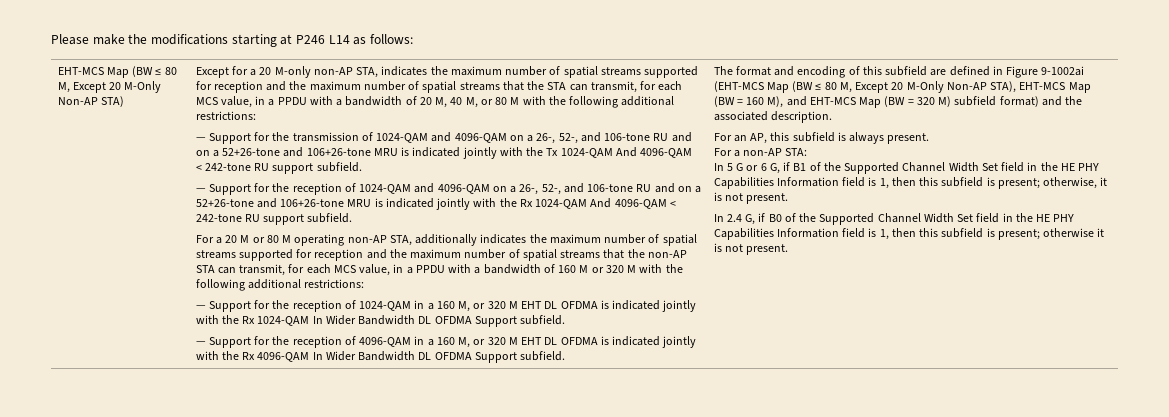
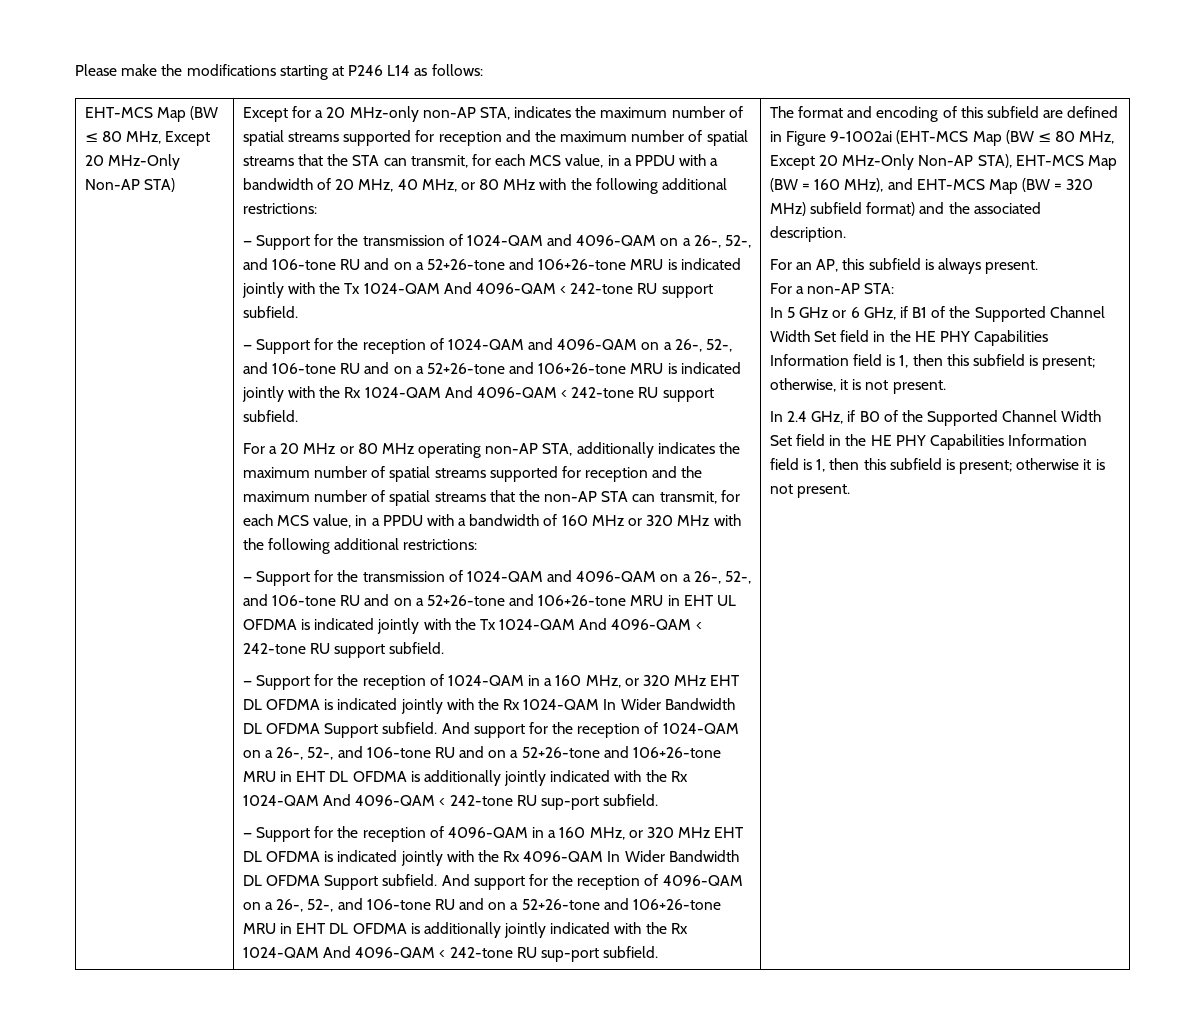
[57,81,162,93] M, Except 20 M-Only -> [126,131,211,146] [84,154,181,170] MHz, Except 20 MHz-Only
[274,66,311,78] M-only -> [349,106,419,122] MHz-only
[435,97,520,108] M, 40 M, or 80 M -> [358,179,536,192] MHz, 40 MHz, or 80 MHz
[240,235,292,243] M or 80 M -> [303,443,414,454] MHz or 80 MHz
[579,264,683,273] [195,279,365,291] M or 320 M with the following additional restrictions: -> [591,514,741,526] [242,538,478,554] [242,570,752,586] [242,594,737,606] [242,618,702,634] [242,642,445,658] MHz or 320 MHz with the following additional restrictions: // — Support for the transmission of 1024-QAM and 4096-QAM on a 26-, 52-, and 106-tone RU and on a 52+26-tone and 106+26-tone MRU in EHT UL OFDMA is indicated jointly with the Tx 1024-QAM And 4096-QAM < 242-tone RU support subfield.
[458,301,518,312] M, or 320 M -> [585,675,707,688] MHz, or 320 MHz
(566, 320) none -> [441,722,739,738] [242,746,722,760] [242,770,688,786] [242,794,659,810] And support for the reception of 1024-QAM on a 26-, 52-, and 106-tone RU and on a 52+26-tone and 106+26-tone MRU in EHT DL OFDMA is additionally jointly indicated with the Rx 1024-QAM And 4096-QAM < 242-tone RU sup-port subfield.
[458,337,518,348] M, or 320 M -> [589,827,711,840] MHz, or 320 MHz
(566, 356) none -> [441,874,743,890] [242,898,722,912] [242,922,688,938] [242,946,659,962] And support for the reception of 4096-QAM on a 26-, 52-, and 106-tone RU and on a 52+26-tone and 106+26-tone MRU in EHT DL OFDMA is additionally jointly indicated with the Rx 1024-QAM And 4096-QAM < 242-tone RU sup-port subfield.
[839,81,944,93] M, Except 20 M-Only -> [1079,131,1115,144] [769,154,915,170] MHz, Except 20 MHz-Only
[767,96,784,108] M), -> [844,178,884,192] MHz),
[938,96,952,107] M) -> [769,202,806,216] MHz)
[736,163,744,171] G -> [799,307,829,318] GHz
[769,163,780,174] G, -> [863,307,896,320] GHz,
[745,214,756,225] G, -> [811,411,844,424] GHz,

